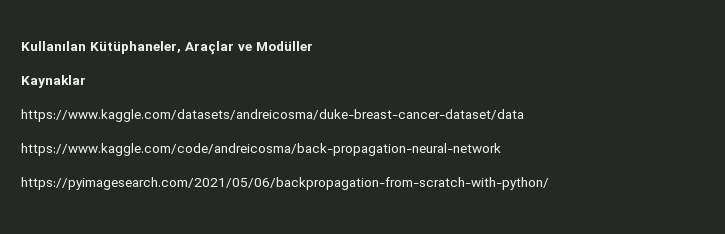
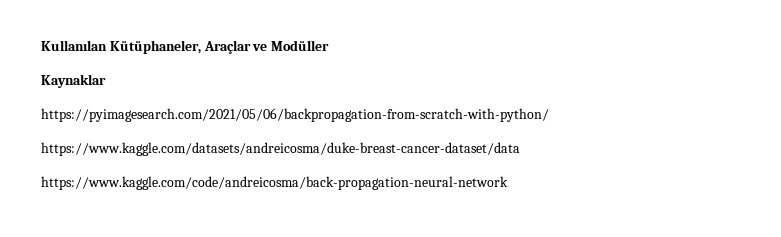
(86, 81) none -> [41,108,549,122] // https://pyimagesearch.com/2021/05/06/backpropagation-from-scratch-with-python/
[21,177,549,190] // https://pyimagesearch.com/2021/05/06/backpropagation-from-scratch-with-python/ -> (508, 183) none

